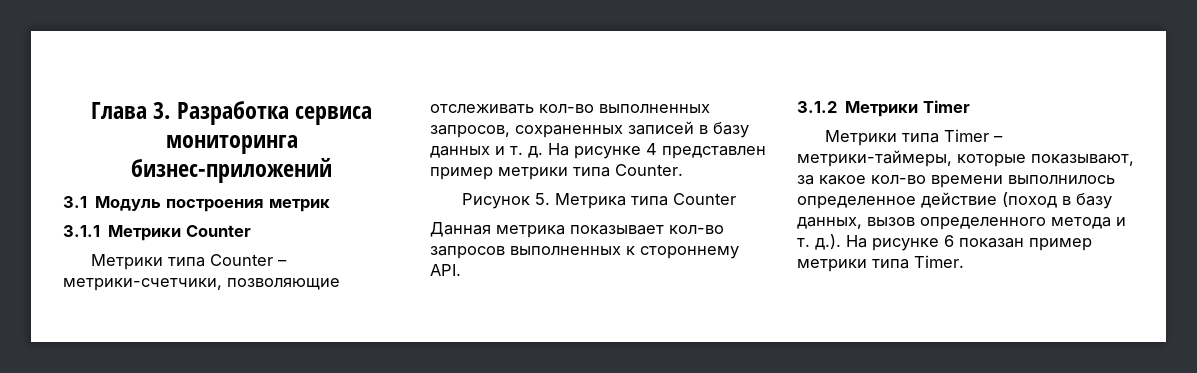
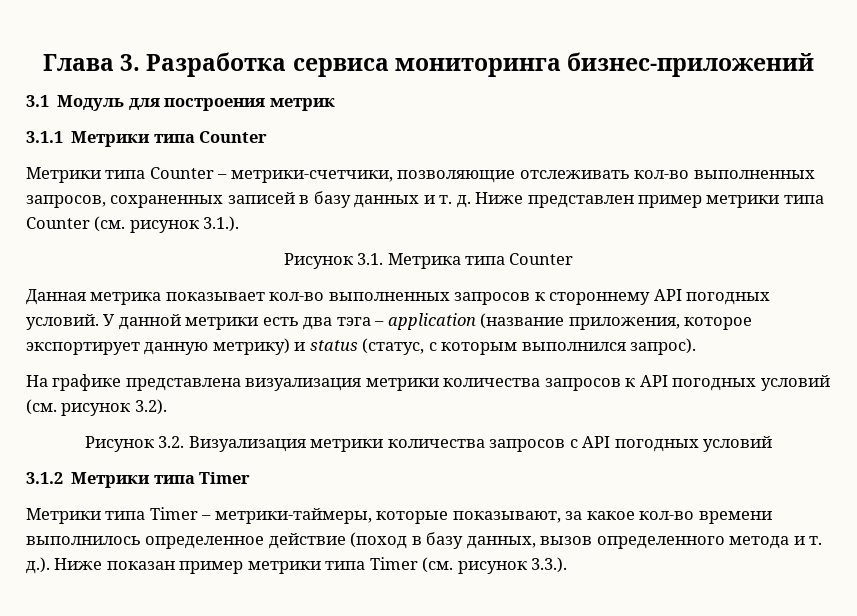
(162, 203) none -> [128,98,160,110] для
(182, 233) none -> [153,134,195,143] типа
[548,143,657,159] На рисунке 4 -> [475,192,524,204] Ниже
[615,164,683,176] [461,193,550,209] Counter. // Рисунок 5. -> [26,216,240,233] [283,253,384,269] Counter (см. рисунок 3.1.). // Рисунок 3.1.
[430,246,739,259] [430,264,461,276] запросов выполненных к стороннему API. -> [328,289,771,305] [26,313,753,330] [26,338,697,355] [26,374,830,391] [26,399,167,416] [84,436,773,452] выполненных запросов к стороннему API погодных условий. У данной метрики есть два тэга – application (название приложения, которое экспортирует данную метрику) и status (статус, с которым выполнился запрос). // На графике представлена визуализация метрики количества запросов к API погодных условий (см. рисунок 3.2). // Рисунок 3.2. Визуализация метрики количества запросов с API погодных условий
(919, 109) none -> [153,475,195,484] типа
[846,235,954,251] На рисунке 6 -> [54,558,103,570] Ниже
[914,255,964,268] Timer. -> [369,557,568,574] Timer (см. рисунок 3.3.).

